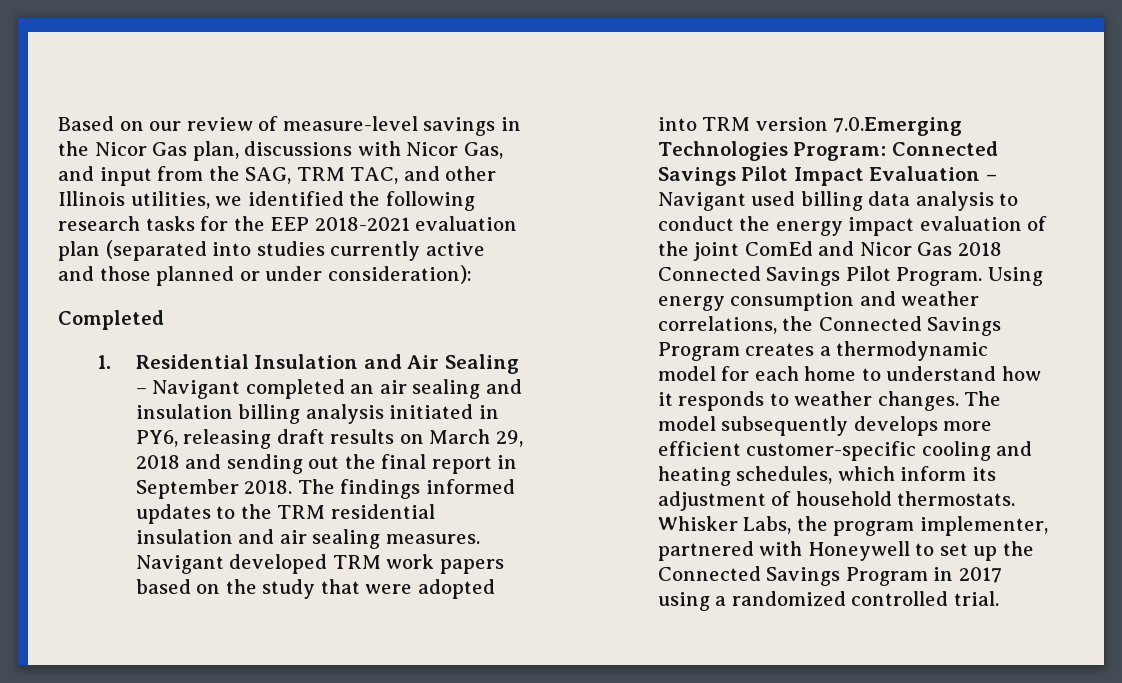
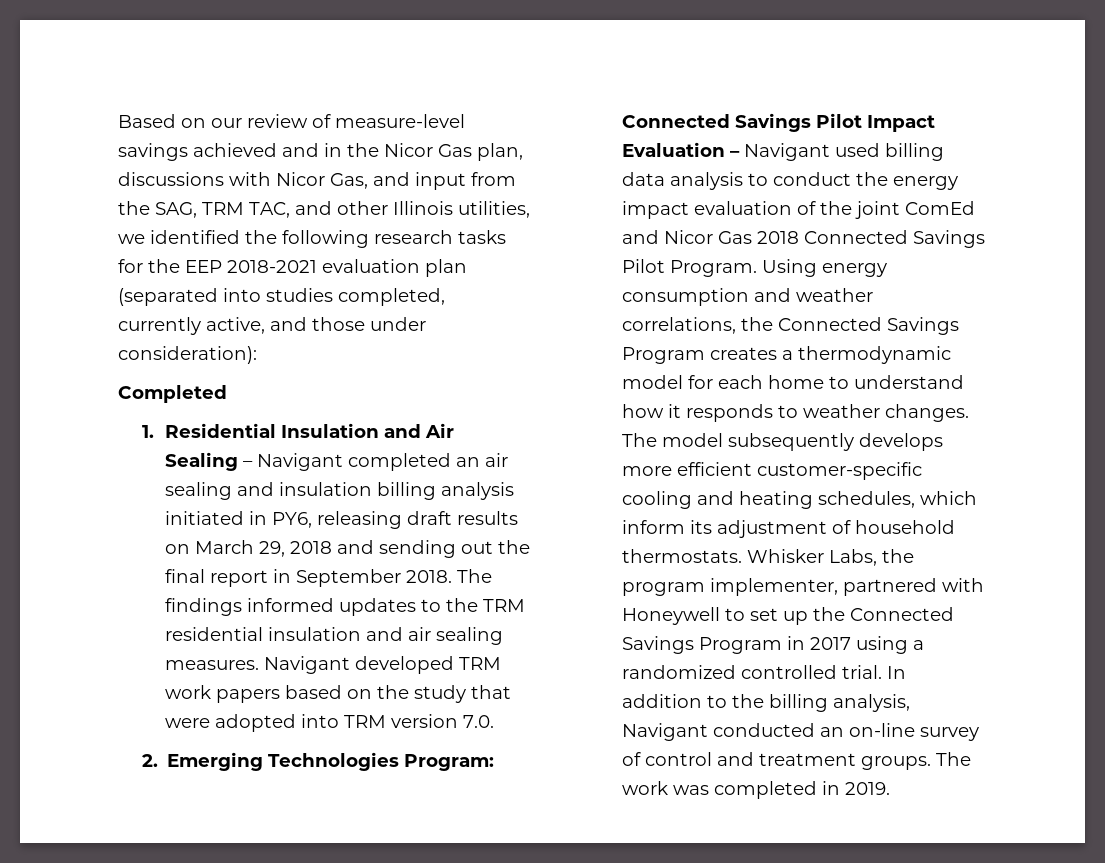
(496, 126) none -> [193,143,319,157] achieved and
[330,241,485,261] [58,266,260,286] currently active and those planned or -> [338,288,445,306] [118,317,365,335] completed, currently active, and those
[833,117,963,136] 7.0.Emerging -> [463,715,495,728] [141,752,263,771] 7.0. // 2. Emerging
(999, 598) none -> [886,666,906,679] [621,694,910,712] [621,723,979,741] [621,752,971,770] [621,781,890,799] In addition to the billing analysis, Navigant conducted an on-line survey of control and treatment groups. The work was completed in 2019.

